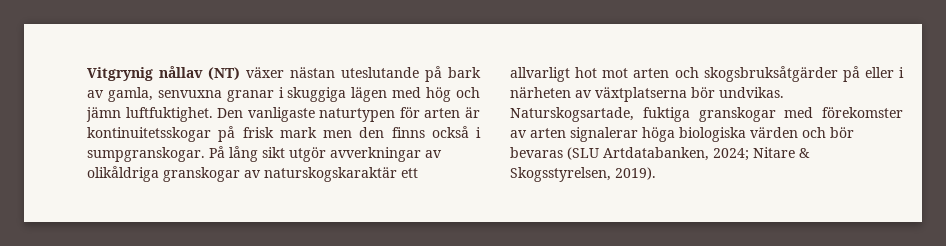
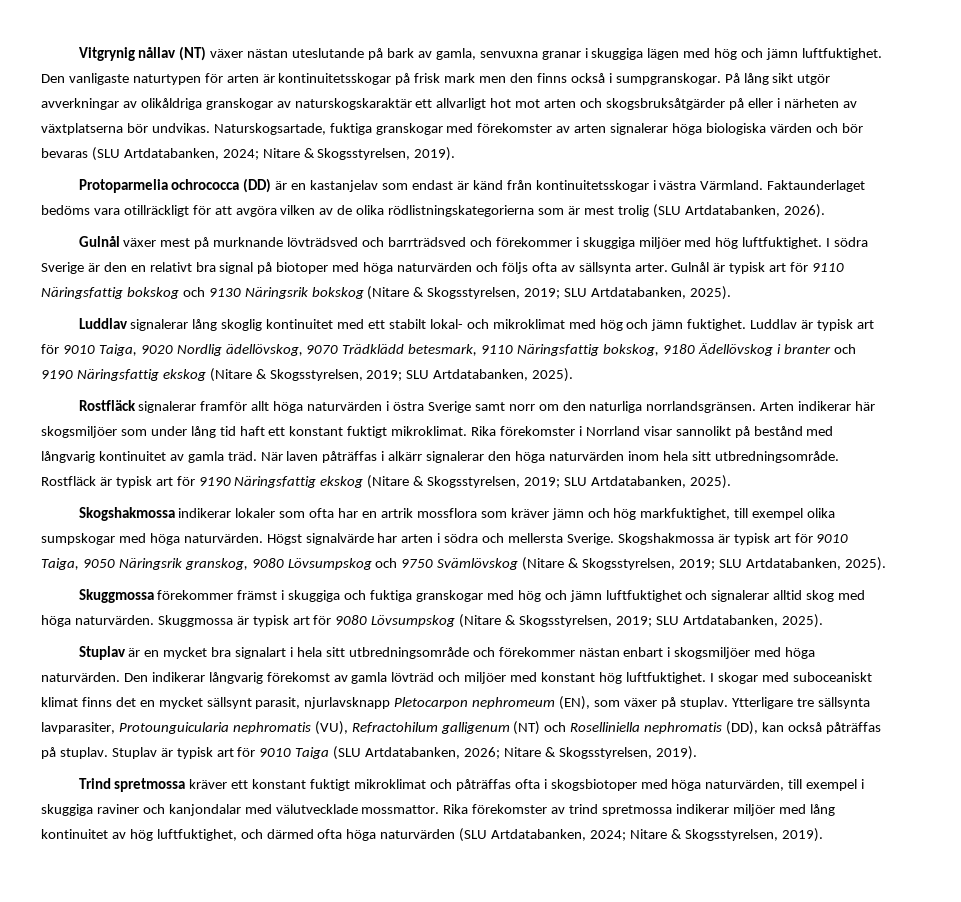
(656, 173) none -> [78,178,866,193] [41,204,825,218] [78,236,869,249] [41,262,845,274] [41,286,731,300] [78,318,874,331] [41,343,856,356] [41,368,574,382] [78,400,876,413] [41,426,834,438] [41,451,839,463] [41,475,731,489] [78,507,836,521] [41,533,849,545] [41,557,886,571] [78,589,866,603] [41,614,823,628] [78,646,816,660] [41,672,872,684] [41,696,870,710] [41,721,881,735] [41,746,697,760] [78,778,865,792] [41,804,835,816] [41,828,823,842] // Protoparmelia ochrococca (DD) är en kastanjelav som endast är känd från kontinuitetsskogar i västra Värmland. Faktaunderlaget bedöms vara otillräckligt för att avgöra vilken av de olika rödlistningskategorierna som är mest trolig (SLU Artdatabanken, 2026). // Gulnål växer mest på murknande lövträdsved och barrträdsved och förekommer i skuggiga miljöer med hög luftfuktighet. I södra Sverige är den en relativt bra signal på biotoper med höga naturvärden och följs ofta av sällsynta arter. Gulnål är typisk art för 9110 Näringsfattig bokskog och 9130 Näringsrik bokskog (Nitare & Skogsstyrelsen, 2019; SLU Artdatabanken, 2025). // Luddlav signalerar lång skoglig kontinuitet med ett stabilt lokal- och mikroklimat med hög och jämn fuktighet. Luddlav är typisk art för 9010 Taiga, 9020 Nordlig ädellövskog, 9070 Trädklädd betesmark, 9110 Näringsfattig bokskog, 9180 Ädellövskog i branter och 9190 Näringsfattig ekskog (Nitare & Skogsstyrelsen, 2019; SLU Artdatabanken, 2025). // Rostfläck signalerar framför allt höga naturvärden i östra Sverige samt norr om den naturliga norrlandsgränsen. Arten indikerar här skogsmiljöer som under lång tid haft ett konstant fuktigt mikroklimat. Rika förekomster i Norrland visar sannolikt på bestånd med långvarig kontinuitet av gamla träd. När laven påträffas i alkärr signalerar den höga naturvärden inom hela sitt utbredningsområde. Rostfläck är typisk art för 9190 Näringsfattig ekskog (Nitare & Skogsstyrelsen, 2019; SLU Artdatabanken, 2025). // Skogshakmossa indikerar lokaler som ofta har en artrik mossflora som kräver jämn och hög markfuktighet, till exempel olika sumpskogar med höga naturvärden. Högst signalvärde har arten i södra och mellersta Sverige. Skogshakmossa är typisk art för 9010 Taiga, 9050 Näringsrik granskog, 9080 Lövsumpskog och 9750 Svämlövskog (Nitare & Skogsstyrelsen, 2019; SLU Artdatabanken, 2025). // Skuggmossa förekommer främst i skuggiga och fuktiga granskogar med hög och jämn luftfuktighet och signalerar alltid skog med höga naturvärden. Skuggmossa är typisk art för 9080 Lövsumpskog (Nitare & Skogsstyrelsen, 2019; SLU Artdatabanken, 2025). // Stuplav är en mycket bra signalart i hela sitt utbredningsområde och förekommer nästan enbart i skogsmiljöer med höga naturvärden. Den indikerar långvarig förekomst av gamla lövträd och miljöer med konstant hög luftfuktighet. I skogar med suboceaniskt klimat finns det en mycket sällsynt parasit, njurlavsknapp Pletocarpon nephromeum (EN), som växer på stuplav. Ytterligare tre sällsynta lavparasiter, Protounguicularia nephromatis (VU), Refractohilum galligenum (NT) och Roselliniella nephromatis (DD), kan också påträffas på stuplav. Stuplav är typisk art för 9010 Taiga (SLU Artdatabanken, 2026; Nitare & Skogsstyrelsen, 2019). // Trind spretmossa kräver ett konstant fuktigt mikroklimat och påträffas ofta i skogsbiotoper med höga naturvärden, till exempel i skuggiga raviner och kanjondalar med välutvecklade mossmattor. Rika förekomster av trind spretmossa indikerar miljöer med lång kontinuitet av hög luftfuktighet, och därmed ofta höga naturvärden (SLU Artdatabanken, 2024; Nitare & Skogsstyrelsen, 2019).

